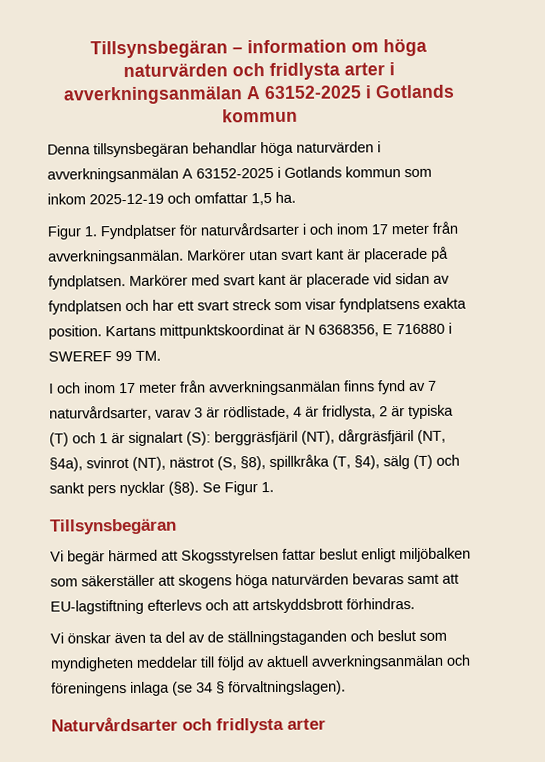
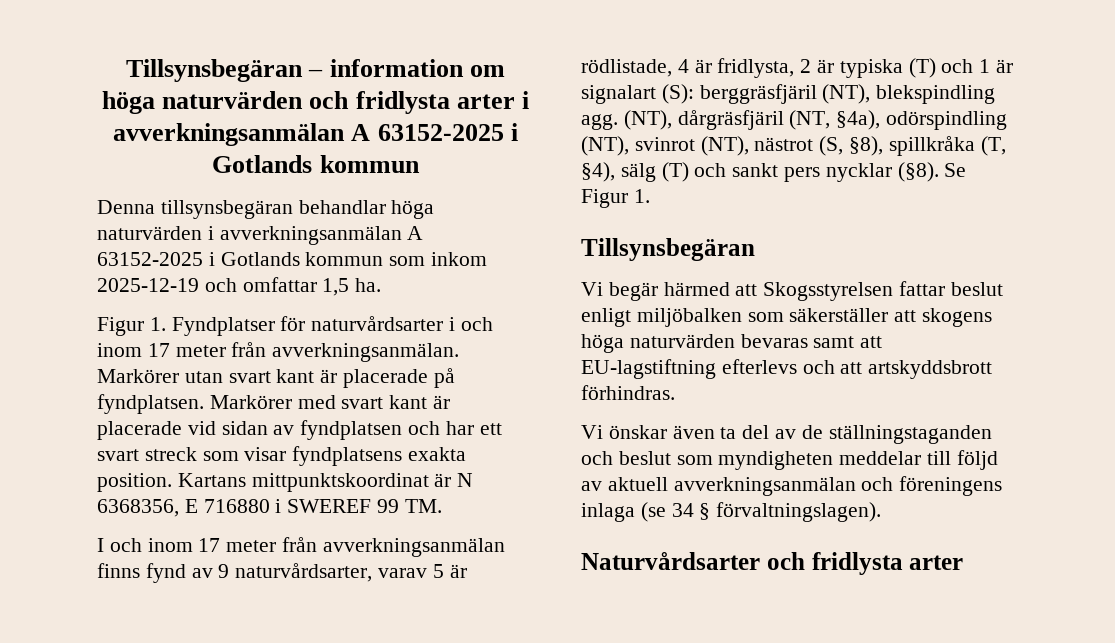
[428,380,437,391] 7 -> [218,564,230,578] 9
[194,407,203,418] 3 -> [432,564,444,578] 5
(335, 437) none -> [876,85,996,104] [581,110,672,130] blekspindling agg. (NT),
(83, 464) none -> [886,111,1008,130] [581,136,629,156] odörspindling (NT),

